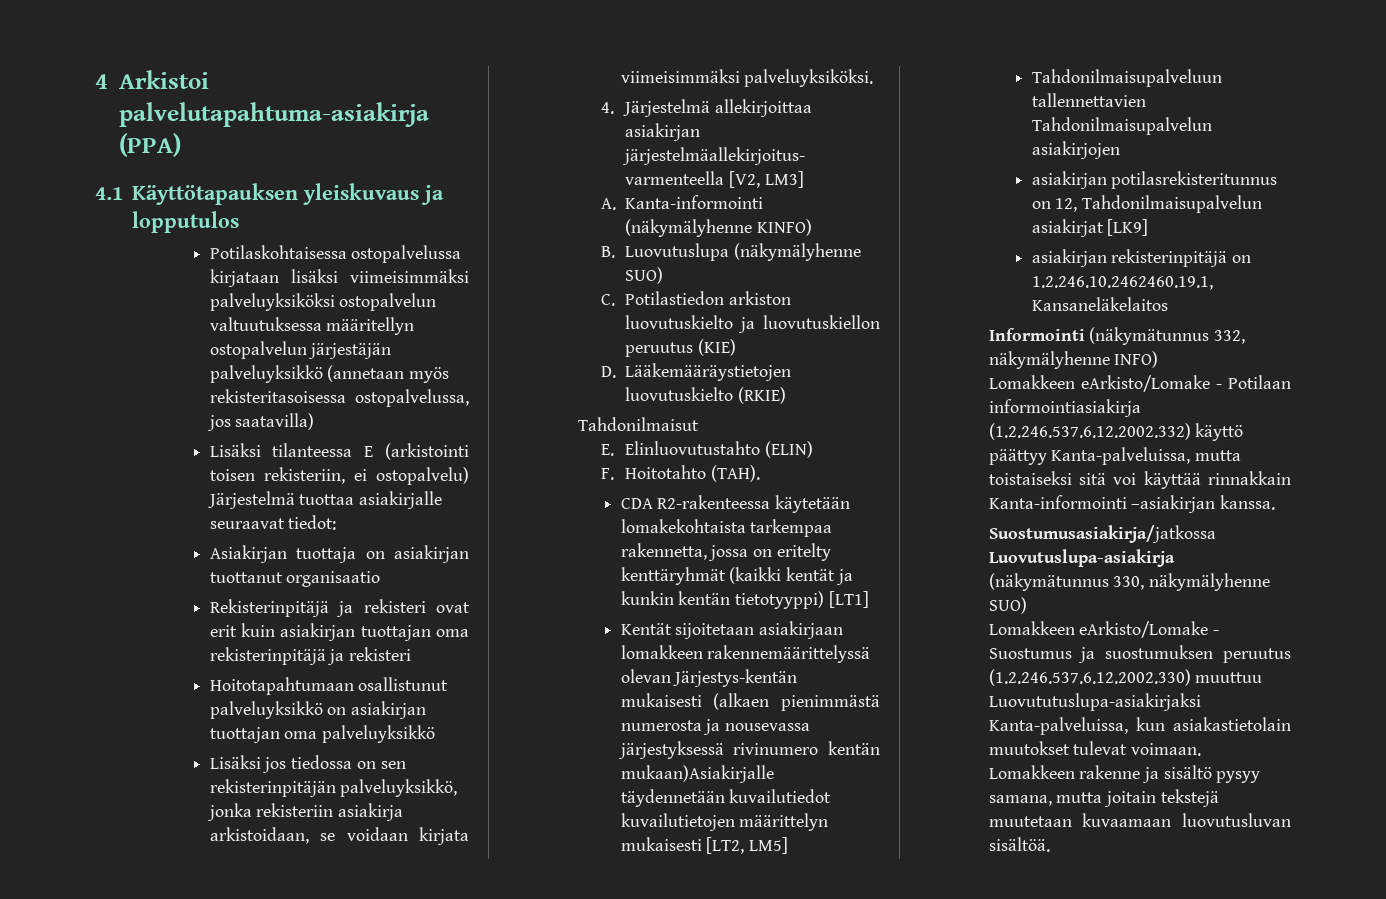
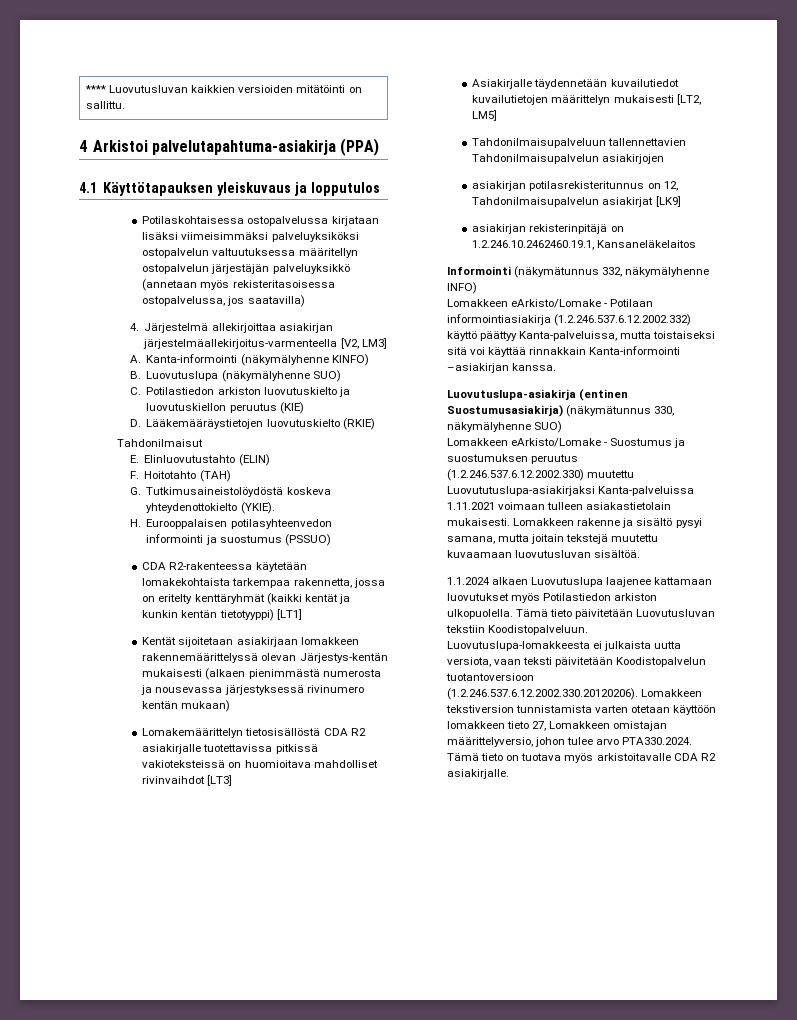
(95, 81) none -> [85,85,362,93] [86,101,126,109] **** Luovutusluvan kaikkien versioiden mitätöinti on sallittu. //
[209,443,469,460] [209,467,469,485] [207,491,443,509] [209,515,337,530] [209,545,470,563] [209,571,381,587] [209,599,470,617] [209,623,469,641] [209,647,412,665] [209,677,449,695] [209,701,427,719] [209,725,436,743] [209,755,406,773] [209,779,458,797] [206,803,404,821] [209,827,469,845] [620,69,874,87] // Lisäksi tilanteessa E (arkistointi toisen rekisteriin, ei ostopalvelu) Järjestelmä tuottaa asiakirjalle seuraavat tiedot: // Asiakirjan tuottaja on asiakirjan tuottanut organisaatio // Rekisterinpitäjä ja rekisteri ovat erit kuin asiakirjan tuottajan oma rekisterinpitäjä ja rekisteri // Hoitotapahtumaan osallistunut palveluyksikkö on asiakirjan tuottajan oma palveluyksikkö // Lisäksi jos tiedossa on sen rekisterinpitäjän palveluyksikkö, jonka rekisteriin asiakirja arkistoidaan, se voidaan kirjata viimeisimmäksi palveluyksiköksi. -> (305, 301) none
[710,465,760,482] (TAH). -> [199,470,231,482] [129,487,331,497] [146,502,275,514] [129,519,332,529] [146,534,331,546] (TAH) // G. Tutkimusaineistolöydöstä koskeva yhteydenottokielto (YKIE). // H. Eurooppalaisen potilasyhteenvedon informointi ja suostumus (PSSUO)
[620,765,774,783] mukaan)Asiakirjalle -> [181,700,231,712] [142,728,366,738] [142,744,318,754] [142,760,378,768] [142,775,233,786] [472,79,533,89] mukaan) // Lomakemäärittelyn tietosisällöstä CDA R2 asiakirjalle tuotettavissa pitkissä vakioteksteissä on huomioitava mahdolliset rivinvaihdot [LT3] // Asiakirjalle
[988,525,1216,543] [988,549,1175,567] Suostumusasiakirja/jatkossa Luovutuslupa-asiakirja -> [447,389,629,401] [447,405,564,417] Luovutuslupa-asiakirja (entinen Suostumusasiakirja)
[1195,672,1263,683] [988,693,1201,711] [988,717,1291,735] [988,741,1201,756] muuttuu Luovututuslupa-asiakirjaksi Kanta-palveluissa, kun asiakastietolain muutokset tulevat voimaan. -> [587,470,635,478] [447,486,695,496] [447,502,672,510] [447,518,511,526] muutettu Luovututuslupa-asiakirjaksi Kanta-palveluissa 1.11.2021 voimaan tulleen asiakastietolain mukaisesti.
[1216,771,1261,783] pysyy -> [675,518,702,528] pysyi
[988,816,1072,827] muutetaan -> [611,534,659,542] muutettu
(1050, 844) none -> [447,577,713,587] [447,593,658,603] [447,609,716,619] [446,625,589,635] [447,641,682,651] [447,657,707,667] [446,673,535,681] [447,688,703,700] [446,705,717,715] [447,721,668,731] [447,737,693,747] [447,753,716,763] [447,769,510,779] // 1.1.2024 alkaen Luovutuslupa laajenee kattamaan luovutukset myös Potilastiedon arkiston ulkopuolella. Tämä tieto päivitetään Luovutusluvan tekstiin Koodistopalveluun. Luovutuslupa-lomakkeesta ei julkaista uutta versiota, vaan teksti päivitetään Koodistopalvelun tuotantoversioon (1.2.246.537.6.12.2002.330.20120206). Lomakkeen tekstiversion tunnistamista varten otetaan käyttöön lomakkeen tieto 27, Lomakkeen omistajan määrittelyversio, johon tulee arvo PTA330.2024. Tämä tieto on tuotava myös arkistoitavalle CDA R2 asiakirjalle.

